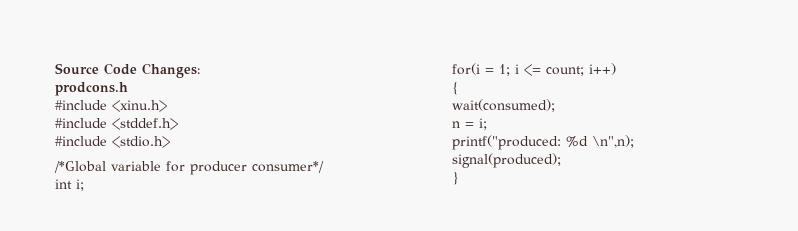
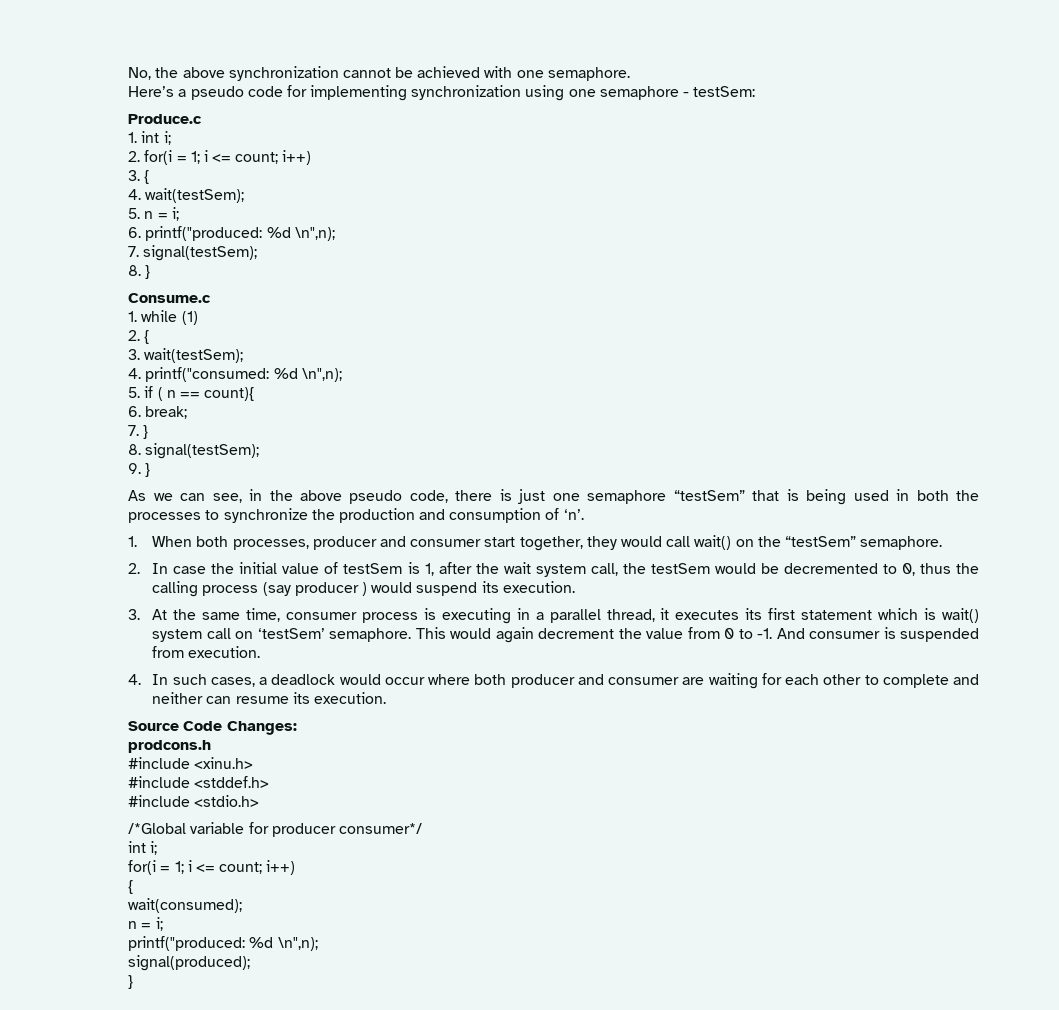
(54, 69) none -> [128,66,630,81] [128,85,756,101] [128,114,203,124] [128,131,171,145] [128,150,312,165] [128,170,150,184] [128,188,245,203] [128,207,179,221] [128,226,335,241] [128,245,258,261] [128,265,151,279] [128,293,212,303] [128,310,198,325] [128,330,150,344] [128,348,244,363] [128,367,342,382] [128,386,255,401] [128,406,188,419] [128,425,149,439] [128,443,260,459] [128,463,151,477] [128,489,980,505] [128,508,584,523] [128,535,943,551] [128,562,980,577] [152,581,575,597] [128,608,980,624] [152,627,980,643] [152,646,261,658] [128,673,979,689] [152,692,387,704] No, the above synchronization cannot be achieved with one semaphore. // Here’s a pseudo code for implementing synchronization using one semaphore - testSem: // Produce.c // 1. int i; // 2. for(i = 1; i <= count; i++) // 3. { // 4. wait(testSem); // 5. n = i; // 6. printf("produced: %d \n",n); // 7. signal(testSem); // 8. } // Consume.c // 1. while (1) // 2. { // 3. wait(testSem); // 4. printf("consumed: %d \n",n); // 5. if ( n == count){ // 6. break; // 7. } // 8. signal(testSem); // 9. } // As we can see, in the above pseudo code, there is just one semaphore “testSem” that is being used in both the processes to synchronize the production and consumption of ‘n’. // 1. When both processes, producer and consumer start together, they would call wait() on the “testSem” semaphore. // 2. In case the initial value of testSem is 1, after the wait system call, the testSem would be decremented to 0, thus the calling process (say producer ) would suspend its execution. // 3. At the same time, consumer process is executing in a parallel thread, it executes its first statement which is wait() system call on ‘testSem’ semaphore. This would again decrement the value from 0 to -1. And consumer is suspended from execution. // 4. In such cases, a deadlock would occur where both producer and consumer are waiting for each other to complete and neither can resume its execution. //

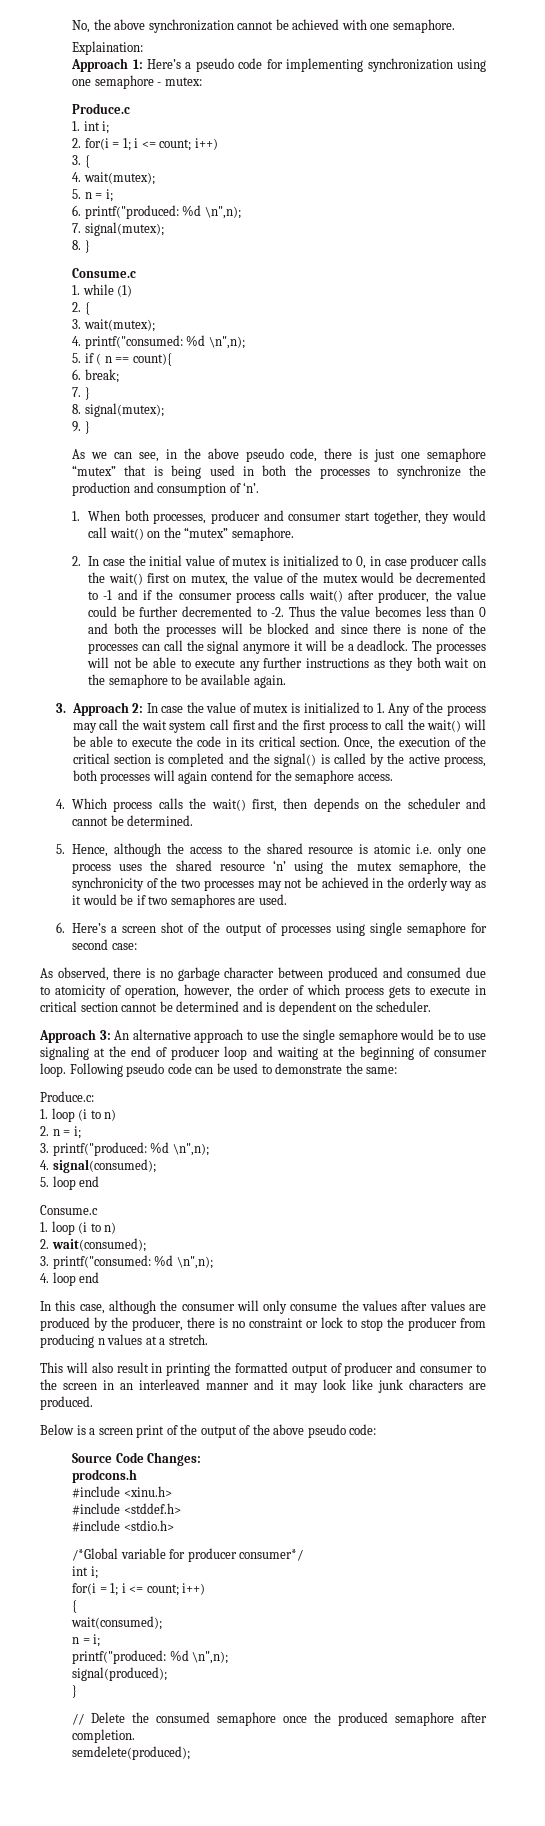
(630, 74) none -> [72,41,144,55] [71,58,143,72] Explaination: // Approach 1:
[693,86,756,97] testSem: -> [164,77,202,86] mutex:
[145,188,245,203] wait(testSem); -> [83,172,155,185] wait(mutex);
[143,245,258,261] signal(testSem); -> [84,222,164,236] signal(mutex);
[144,348,244,363] wait(testSem); -> [83,319,155,332] wait(mutex);
[145,443,260,459] signal(testSem); -> [84,403,164,417] signal(mutex);
[673,490,745,501] “testSem” -> [72,465,117,476] “mutex”
[784,536,856,547] “testSem” -> [184,527,229,538] “mutex”
[343,562,980,577] [152,581,575,597] [128,608,980,624] [152,627,980,643] [152,646,261,658] [128,673,979,689] [152,692,387,704] testSem is 1, after the wait system call, the testSem would be decremented to 0, thus the calling process (say producer ) would suspend its execution. // 3. At the same time, consumer process is executing in a parallel thread, it executes its first statement which is wait() system call on ‘testSem’ semaphore. This would again decrement the value from 0 to -1. And consumer is suspended from execution. // 4. In such cases, a deadlock would occur where both producer and consumer are waiting for each other to complete and neither can resume its execution. -> [232,555,487,569] [88,572,487,586] [88,589,487,603] [88,606,487,617] [88,623,486,637] [88,640,487,654] [87,657,487,671] [88,674,286,688] [56,702,486,716] [72,719,486,733] [72,736,486,750] [72,753,486,767] [72,770,393,784] [56,798,487,812] [72,815,194,826] [56,843,486,857] [72,860,487,874] [72,877,486,891] [72,894,287,908] [56,922,488,936] [72,939,137,950] [40,967,486,981] [40,984,486,998] [40,1001,432,1015] [39,1029,487,1043] [40,1046,488,1060] [40,1063,398,1077] [40,1091,94,1102] [40,1108,117,1122] [40,1126,81,1139] [40,1142,209,1156] [40,1159,156,1173] [40,1176,100,1190] [40,1205,98,1215] [40,1221,117,1235] [40,1238,146,1252] [40,1255,213,1269] [40,1272,100,1286] [40,1300,487,1314] [40,1317,486,1331] [40,1334,208,1348] [40,1362,487,1376] [40,1379,486,1393] [40,1396,93,1410] [40,1424,377,1438] mutex is initialized to 0, in case producer calls the wait() first on mutex, the value of the mutex would be decremented to -1 and if the consumer process calls wait() after producer, the value could be further decremented to -2. Thus the value becomes less than 0 and both the processes will be blocked and since there is none of the processes can call the signal anymore it will be a deadlock. The processes will not be able to execute any further instructions as they both wait on the semaphore to be available again. // 3. Approach 2: In case the value of mutex is initialized to 1. Any of the process may call the wait system call first and the first process to call the wait() will be able to execute the code in its critical section. Once, the execution of the critical section is completed and the signal() is called by the active process, both processes will again contend for the semaphore access. // 4. Which process calls the wait() first, then depends on the scheduler and cannot be determined. // 5. Hence, although the access to the shared resource is atomic i.e. only one process uses the shared resource ‘n’ using the mutex semaphore, the synchronicity of the two processes may not be achieved in the orderly way as it would be if two semaphores are used. // 6. Here’s a screen shot of the output of processes using single semaphore for second case: // As observed, there is no garbage character between produced and consumed due to atomicity of operation, however, the order of which process gets to execute in critical section cannot be determined and is dependent on the scheduler. // Approach 3: An alternative approach to use the single semaphore would be to use signaling at the end of producer loop and waiting at the beginning of consumer loop. Following pseudo code can be used to demonstrate the same: // Produce.c: // 1. loop (i to n) // 2. n = i; // 3. printf("produced: %d \n",n); // 4. signal(consumed); // 5. loop end // Consume.c // 1. loop (i to n) // 2. wait(consumed); // 3. printf("consumed: %d \n",n); // 4. loop end // In this case, although the consumer will only consume the values after values are produced by the producer, there is no constraint or lock to stop the producer from producing n values at a stretch. // This will also result in printing the formatted output of producer and consumer to the screen in an interleaved manner and it may look like junk characters are produced. // Below is a screen print of the output of the above pseudo code:
(134, 982) none -> [72,1712,487,1726] [72,1729,136,1743] [72,1746,191,1760] // // Delete the consumed semaphore once the produced semaphore after completion. // semdelete(produced);

